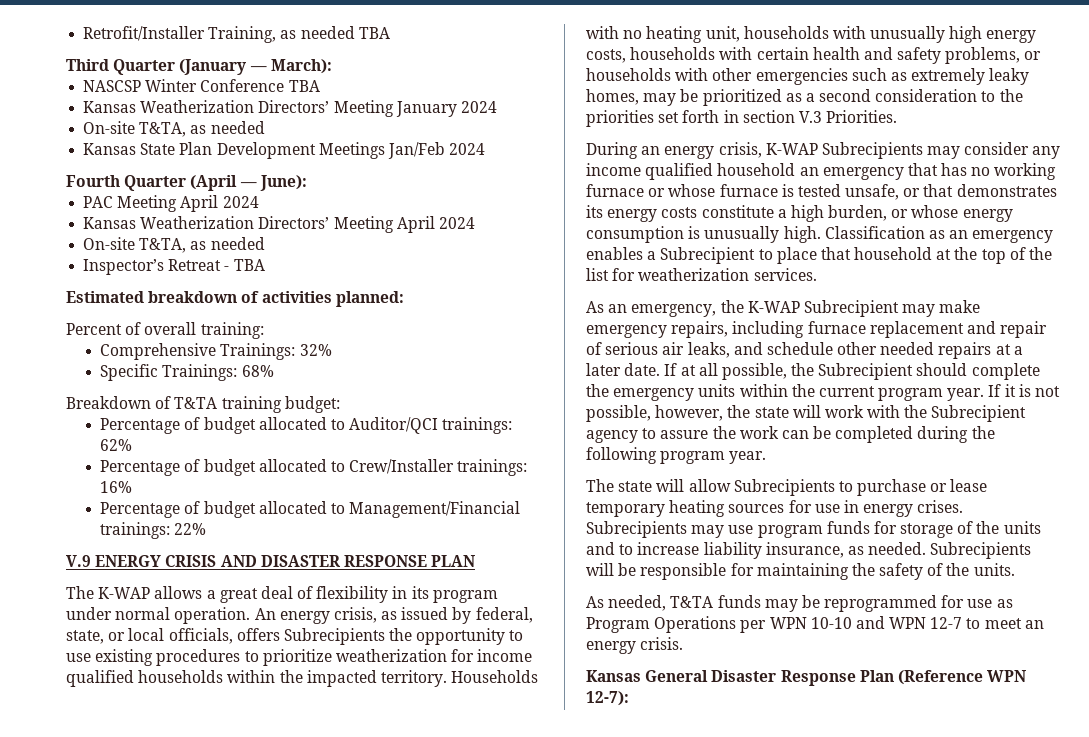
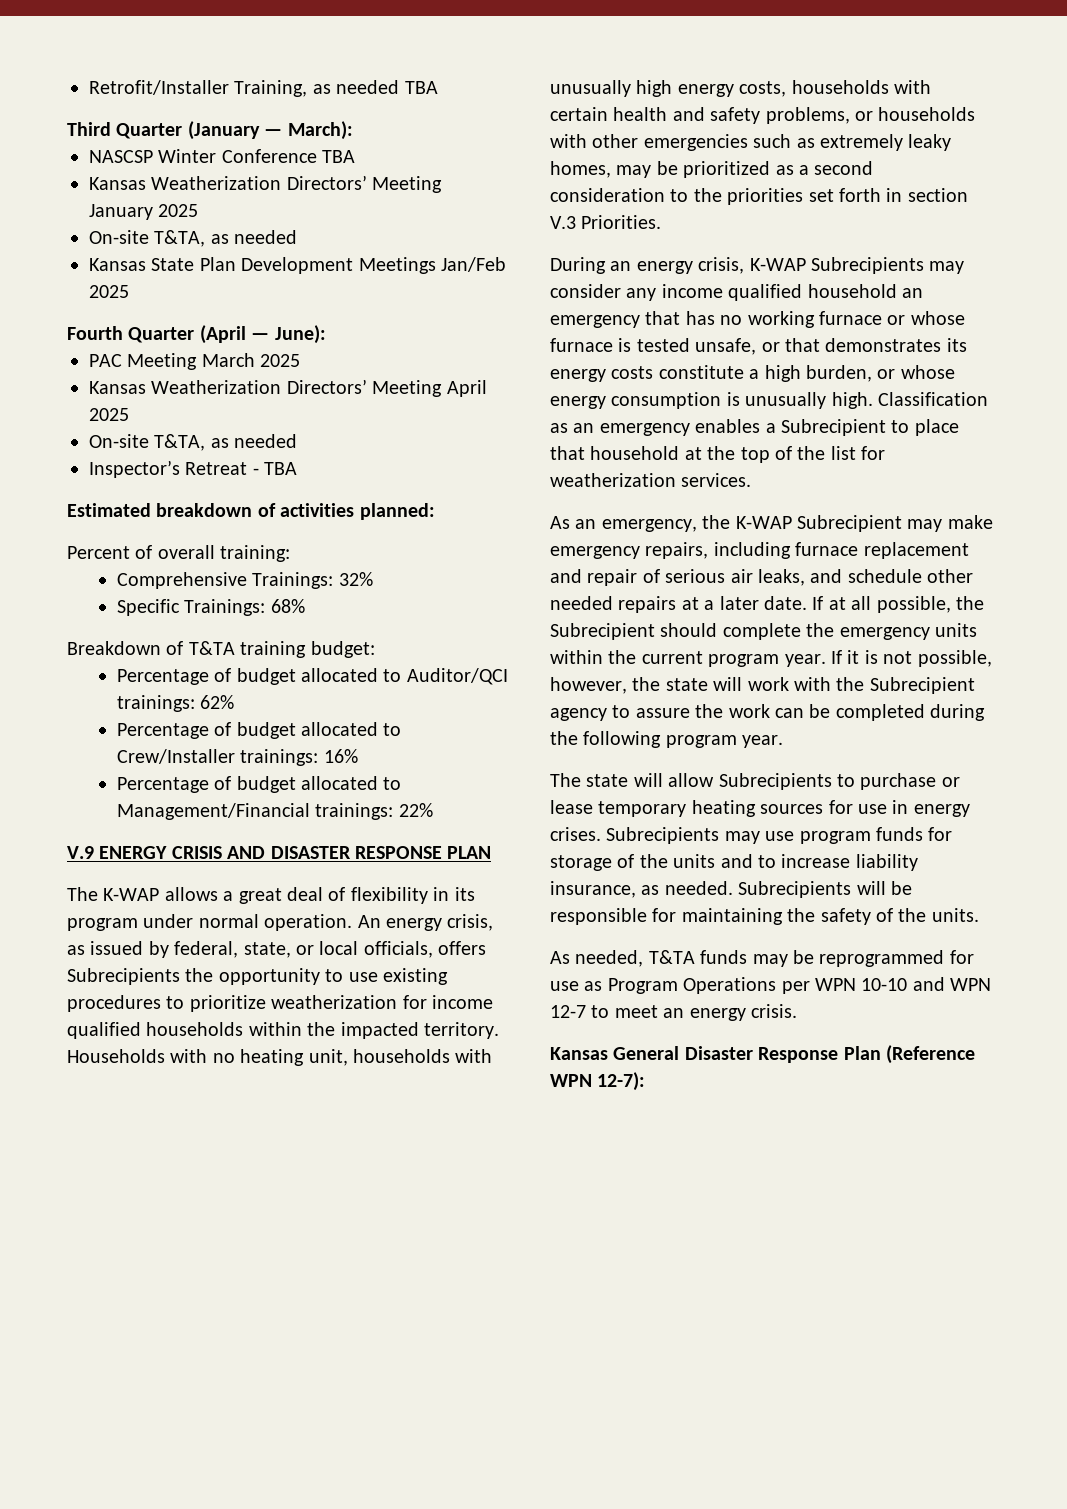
[460,101,497,113] 2024 -> [158,204,199,217] 2025
[449,143,486,155] 2024 -> [89,285,129,298] 2025
[180,195,259,212] April 2024 -> [201,353,301,367] March 2025
[438,217,475,229] 2024 -> [89,408,129,421] 2025

